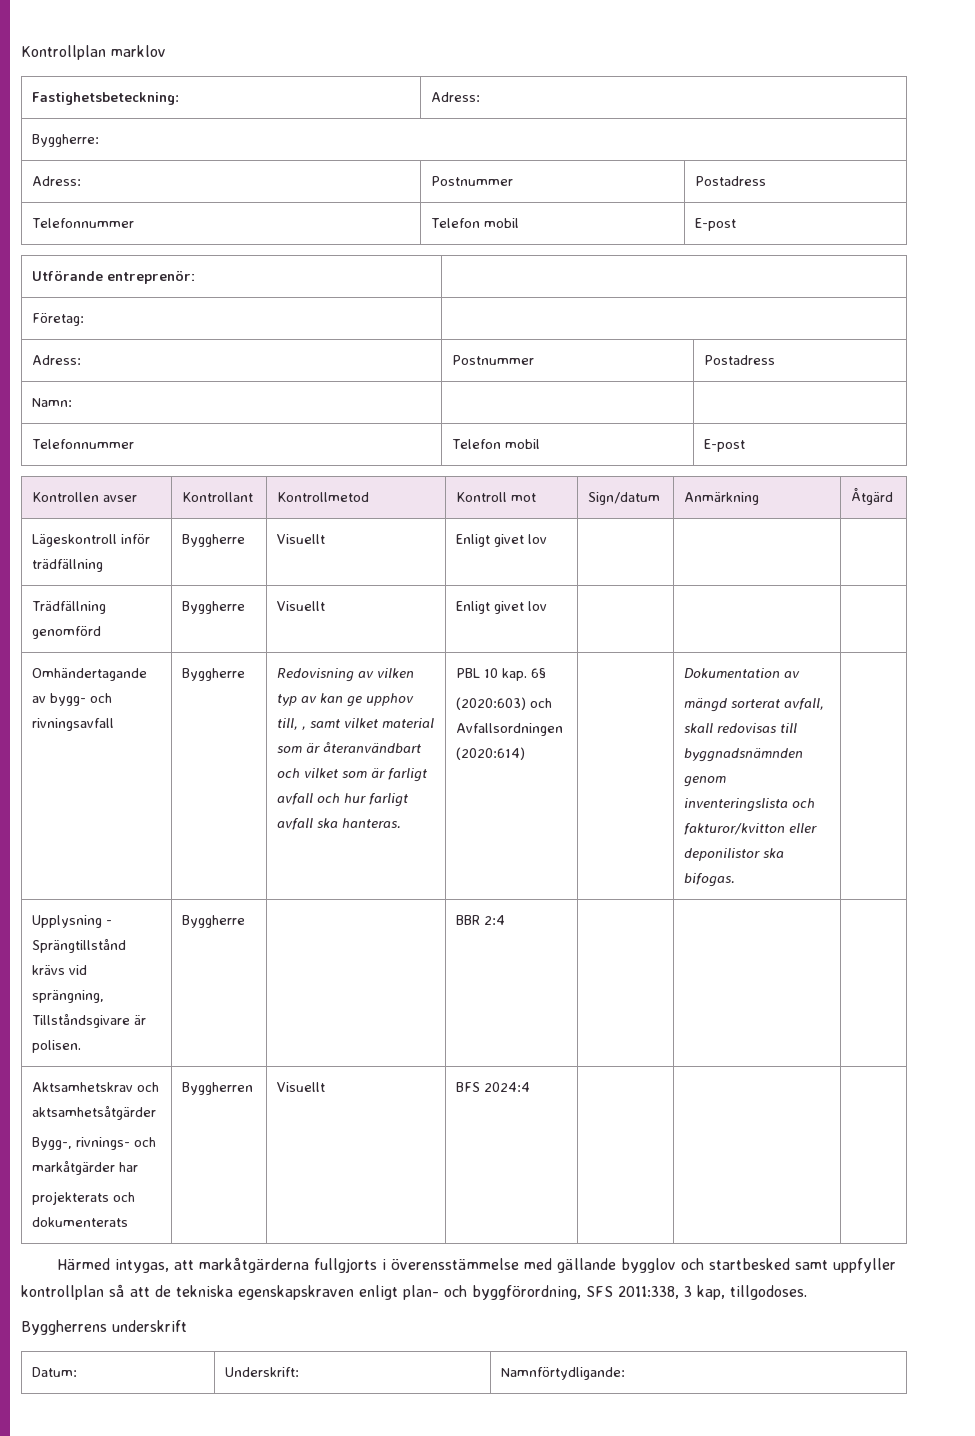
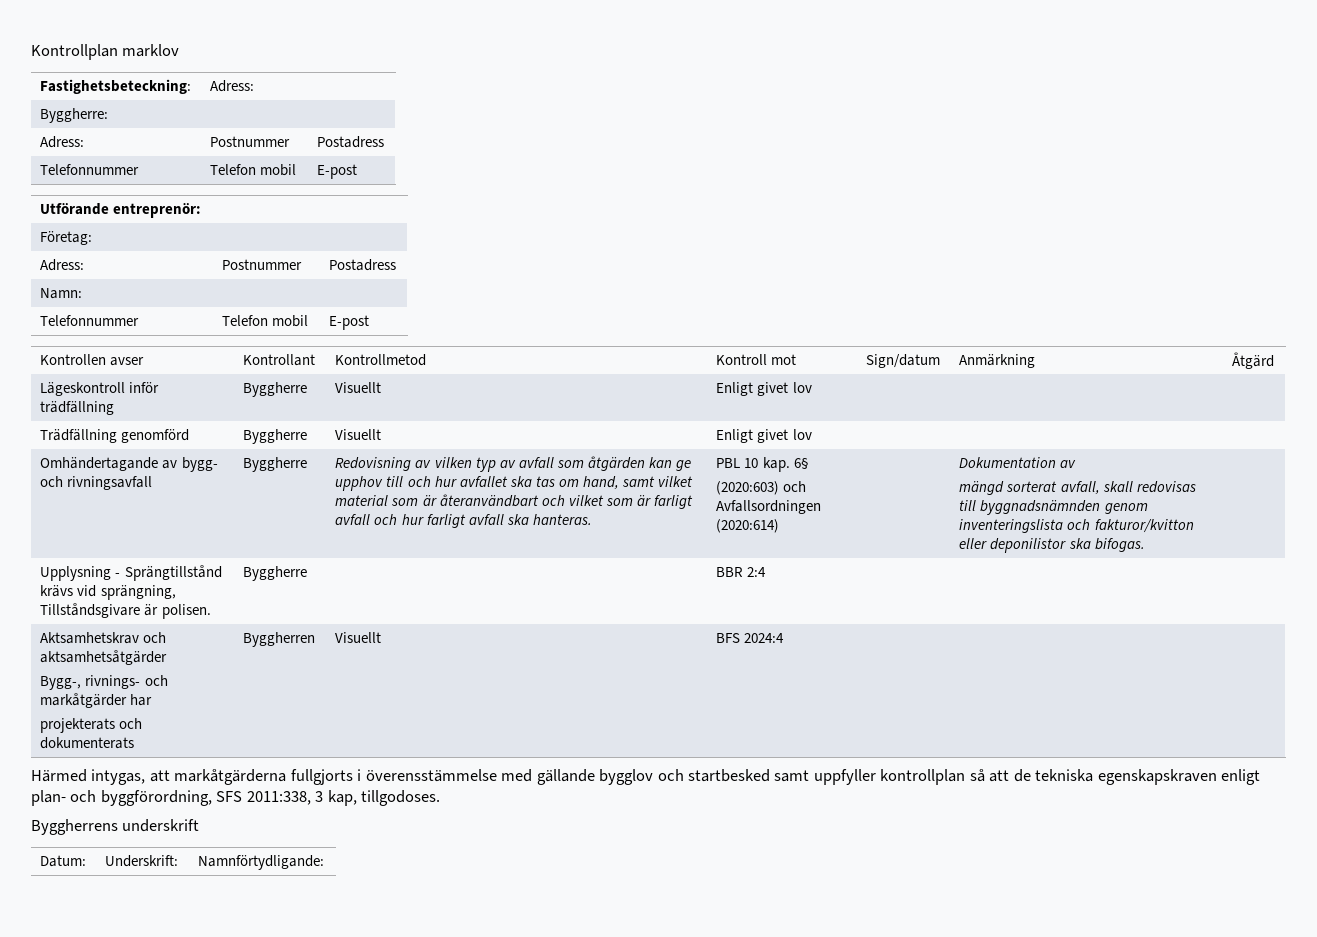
[320,693,415,707] [277,718,307,730] kan ge upphov till, , -> [518,456,691,471] [335,476,619,491] avfall som åtgärden kan ge upphov till och hur avfallet ska tas om hand,

